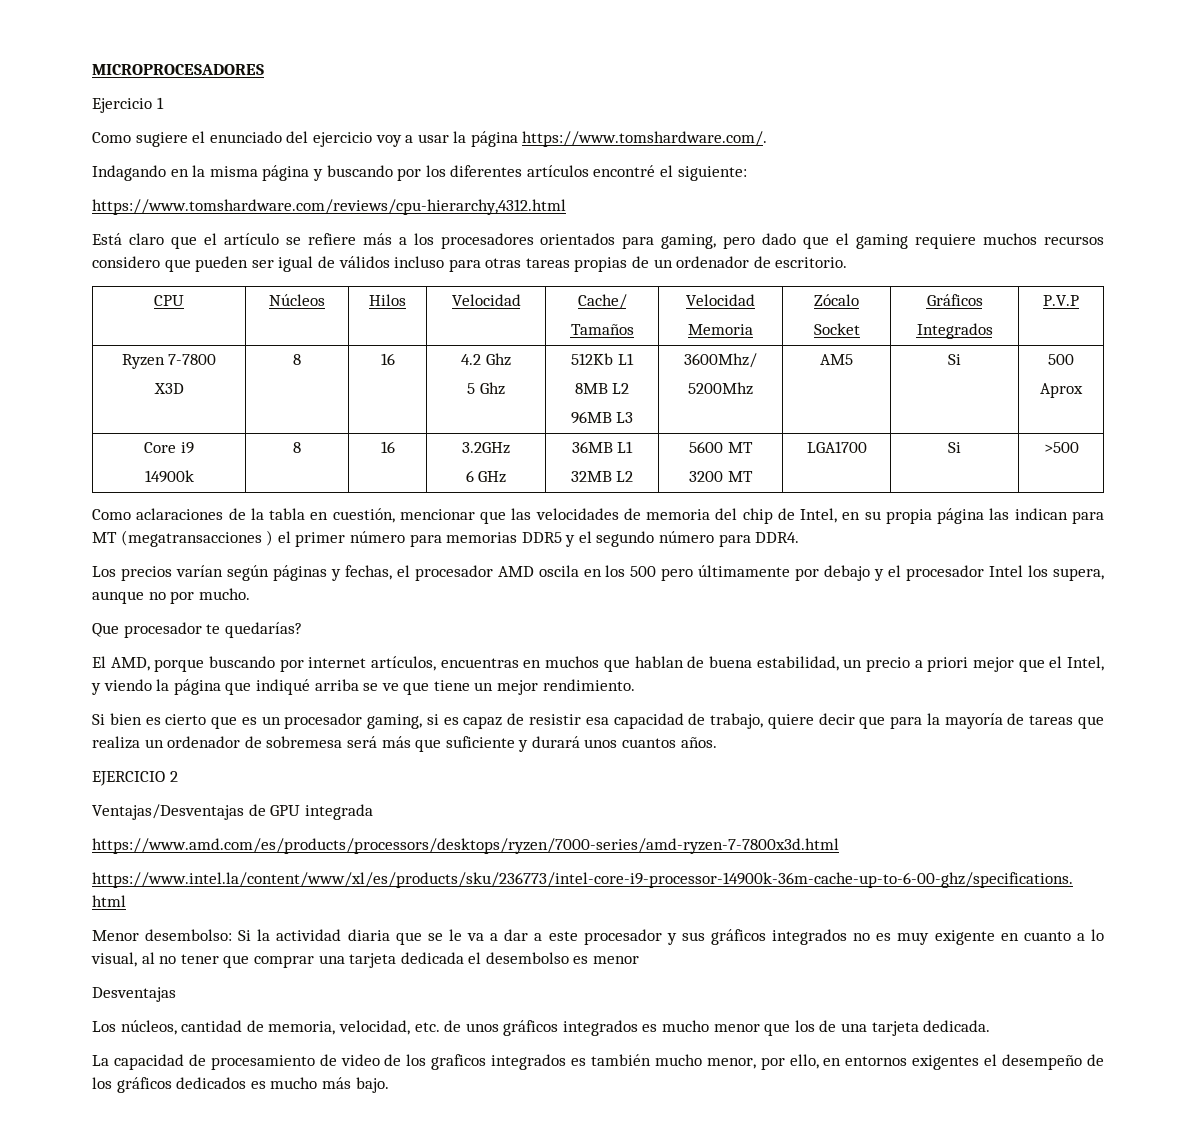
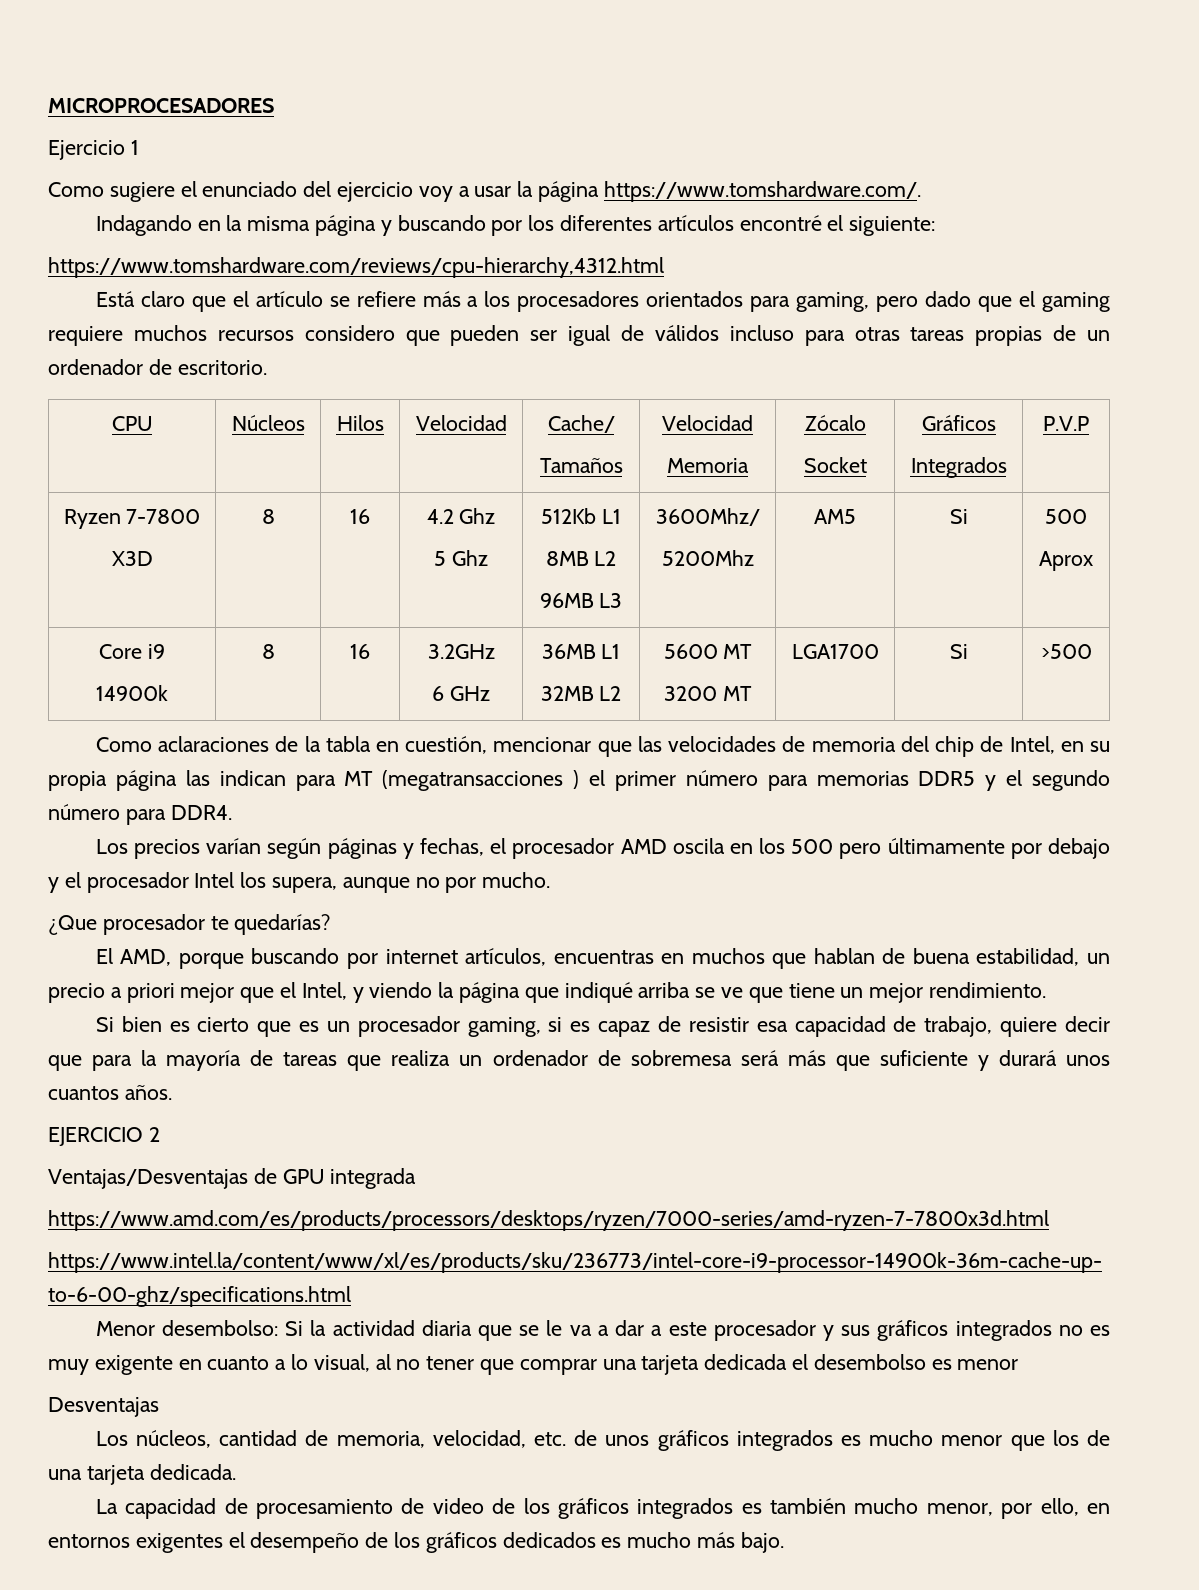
[92,623,119,637] Que -> [48,915,97,935] ¿Que
[431,1054,487,1070] graficos -> [557,1498,629,1519] gráficos

